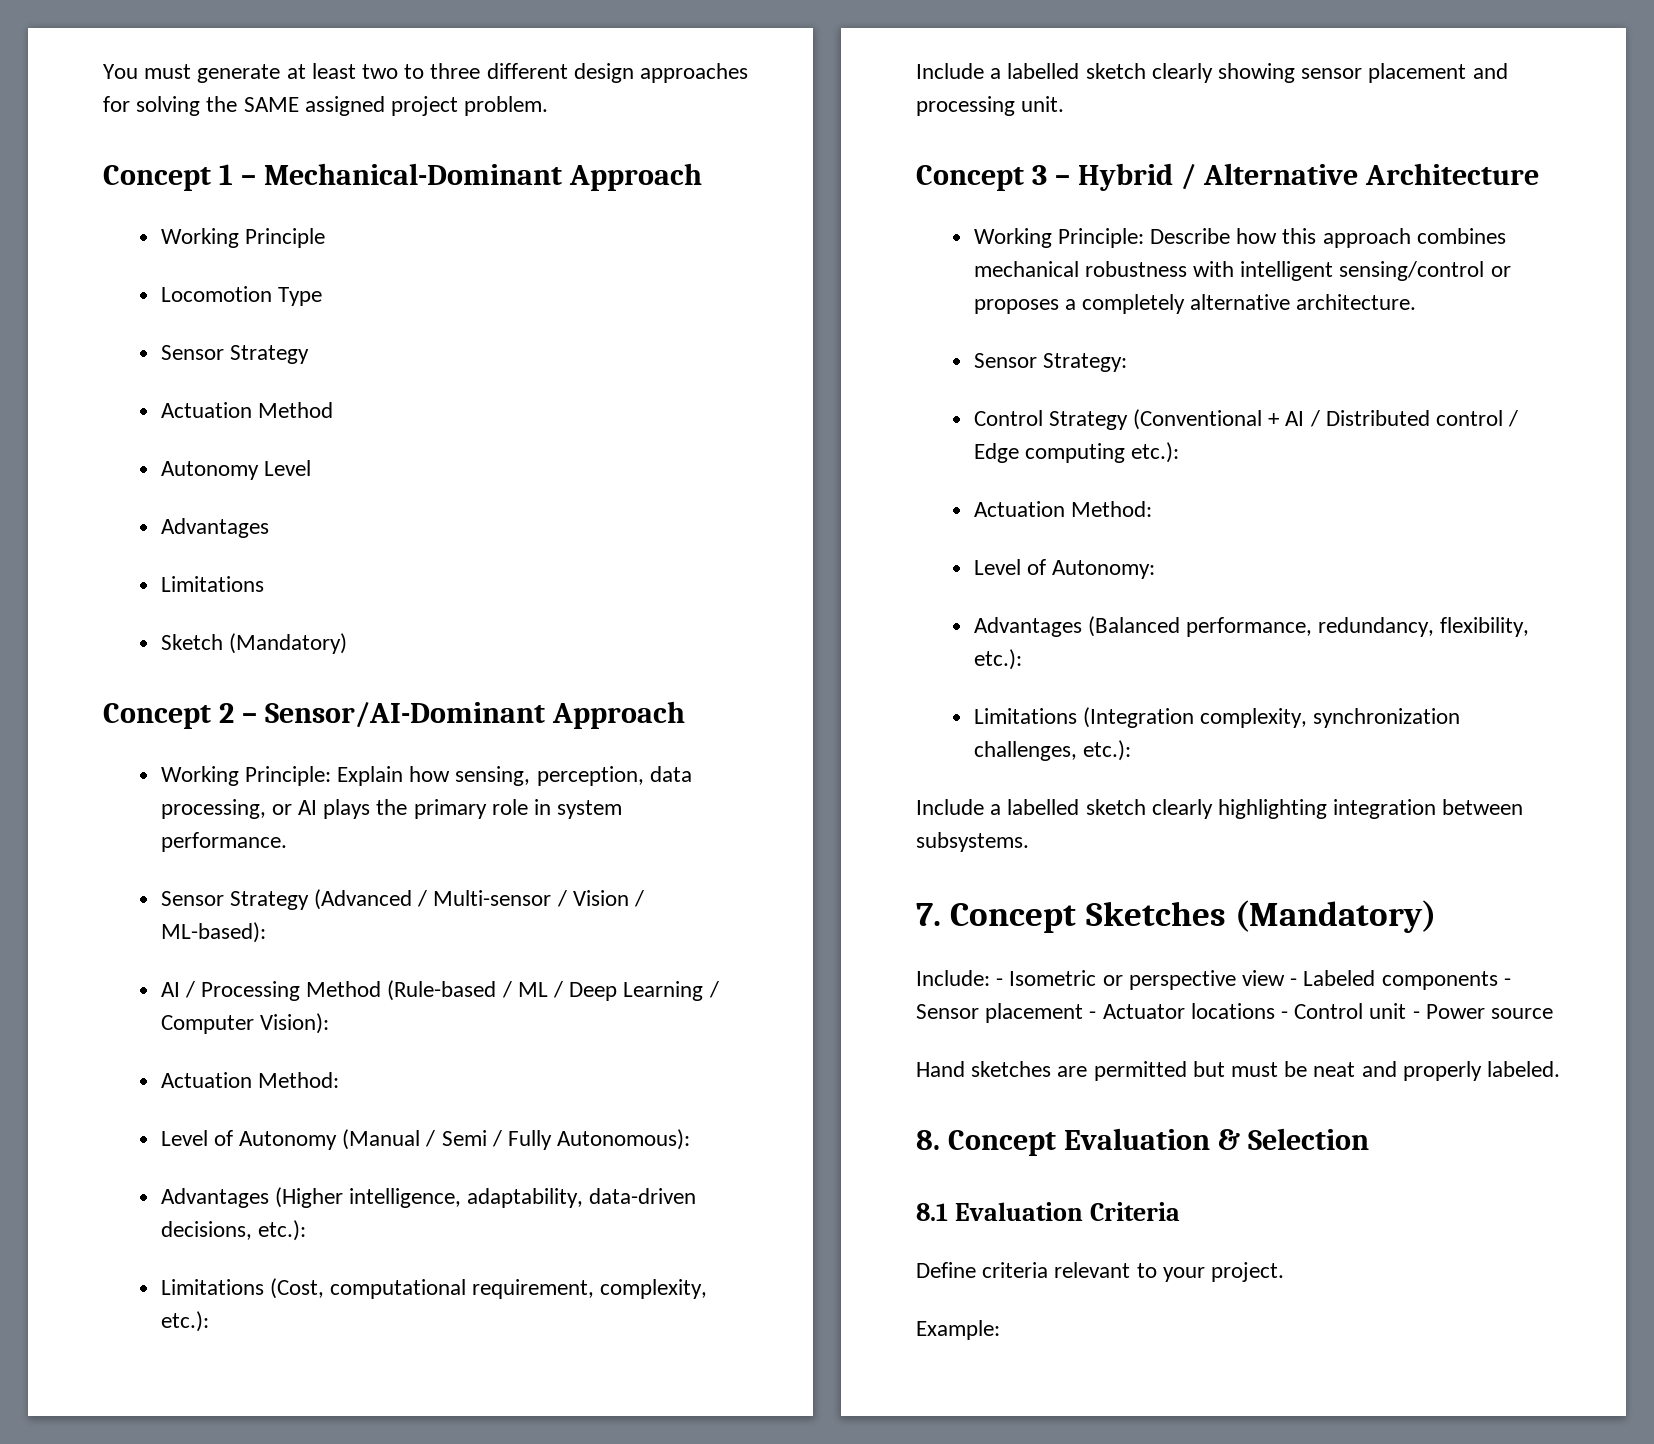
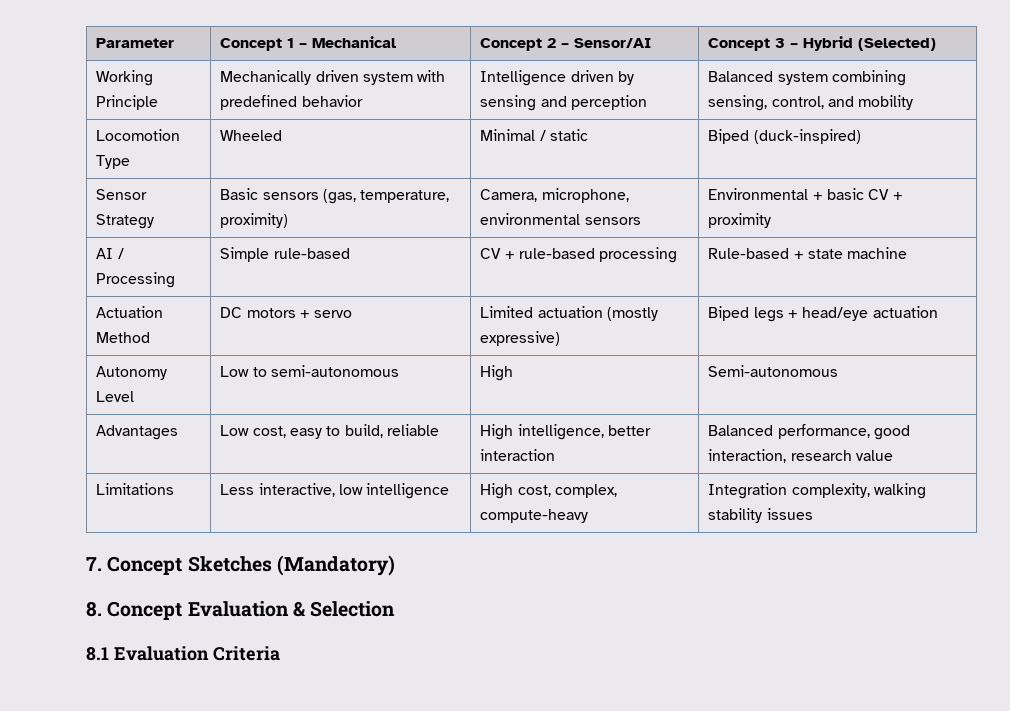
[103,63,749,83] [103,96,549,116] [103,163,702,191] [160,228,325,248] [160,286,322,306] [160,345,309,364] [160,402,333,418] [160,460,311,480] [160,518,269,538] [160,576,264,592] [160,633,347,654] [103,701,685,729] [160,766,692,786] [160,799,623,819] [160,832,287,852] [160,889,645,910] [160,922,266,943] [160,980,719,1001] [160,1013,329,1034] [160,1072,339,1088] [160,1129,691,1150] [160,1187,697,1208] [160,1220,306,1241] [160,1278,708,1299] [160,1311,209,1332] [916,63,1508,83] [916,96,1065,116] [916,163,1539,191] [973,228,1506,248] [973,261,1511,281] [973,294,1417,314] [973,353,1127,372] [973,409,1519,430] [973,442,1179,463] [973,501,1152,517] [973,559,1155,579] [973,616,1530,637] [973,649,1022,670] [973,707,1461,728] [973,740,1131,761] [916,799,1524,819] [916,832,1029,852] [916,900,1436,933] [916,970,1511,990] [916,1003,1554,1023] [916,1061,1561,1081] You must generate at least two to three different design approaches for solving the SAME assigned project problem. // Concept 1 – Mechanical-Dominant Approach // Working Principle // Locomotion Type // Sensor Strategy // Actuation Method // Autonomy Level // Advantages // Limitations // Sketch (Mandatory) // Concept 2 – Sensor/AI-Dominant Approach // Working Principle: Explain how sensing, perception, data processing, or AI plays the primary role in system performance. // Sensor Strategy (Advanced / Multi-sensor / Vision / ML-based): // AI / Processing Method (Rule-based / ML / Deep Learning / Computer Vision): // Actuation Method: // Level of Autonomy (Manual / Semi / Fully Autonomous): // Advantages (Higher intelligence, adaptability, data-driven decisions, etc.): // Limitations (Cost, computational requirement, complexity, etc.): // Include a labelled sketch clearly showing sensor placement and processing unit. // Concept 3 – Hybrid / Alternative Architecture // Working Principle: Describe how this approach combines mechanical robustness with intelligent sensing/control or proposes a completely alternative architecture. // Sensor Strategy: // Control Strategy (Conventional + AI / Distributed control / Edge computing etc.): // Actuation Method: // Level of Autonomy: // Advantages (Balanced performance, redundancy, flexibility, etc.): // Limitations (Integration complexity, synchronization challenges, etc.): // Include a labelled sketch clearly highlighting integration between subsystems. // 7. Concept Sketches (Mandatory) // Include: - Isometric or perspective view - Labeled components - Sensor placement - Actuator locations - Control unit - Power source // Hand sketches are permitted but must be neat and properly labeled. -> [96,38,175,48] [220,36,397,51] [480,38,652,51] [708,36,937,51] [96,70,154,86] [96,95,159,110] [220,70,446,85] [220,95,363,110] [480,70,635,86] [480,95,648,111] [708,70,907,86] [708,95,914,111] [96,129,181,141] [96,155,131,169] [220,130,283,141] [480,129,589,141] [708,129,861,144] [96,189,148,200] [96,214,155,229] [220,188,450,204] [220,213,289,228] [480,188,629,203] [480,213,641,225] [708,188,903,200] [708,213,772,228] [96,248,124,259] [96,272,176,288] [220,247,350,262] [480,247,678,263] [708,247,908,259] [96,306,164,318] [96,332,151,343] [220,307,353,318] [480,306,659,321] [480,331,561,346] [708,306,938,322] [96,366,168,380] [96,391,135,402] [220,365,400,377] [480,365,514,381] [708,365,839,377] [96,425,179,440] [220,424,440,439] [480,424,652,440] [480,449,556,461] [708,424,911,440] [708,449,894,463] [96,483,175,495] [220,483,450,499] [480,483,618,499] [480,509,589,523] [708,483,927,499] [708,508,813,523] [86,555,395,576] Parameter | Concept 1 – Mechanical | Concept 2 – Sensor/AI | Concept 3 – Hybrid (Selected) // Working Principle | Mechanically driven system with predefined behavior | Intelligence driven by sensing and perception | Balanced system combining sensing, control, and mobility // Locomotion Type | Wheeled | Minimal / static | Biped (duck-inspired) // Sensor Strategy | Basic sensors (gas, temperature, proximity) | Camera, microphone, environmental sensors | Environmental + basic CV + proximity // AI / Processing | Simple rule-based | CV + rule-based processing | Rule-based + state machine // Actuation Method | DC motors + servo | Limited actuation (mostly expressive) | Biped legs + head/eye actuation // Autonomy Level | Low to semi-autonomous | High | Semi-autonomous // Advantages | Low cost, easy to build, reliable | High intelligence, better interaction | Balanced performance, good interaction, research value // Limitations | Less interactive, low intelligence | High cost, complex, compute-heavy | Integration complexity, walking stability issues // 7. Concept Sketches (Mandatory)
[916,1262,1285,1282] [916,1320,1000,1340] // Define criteria relevant to your project. // Example: -> (280, 653) none

